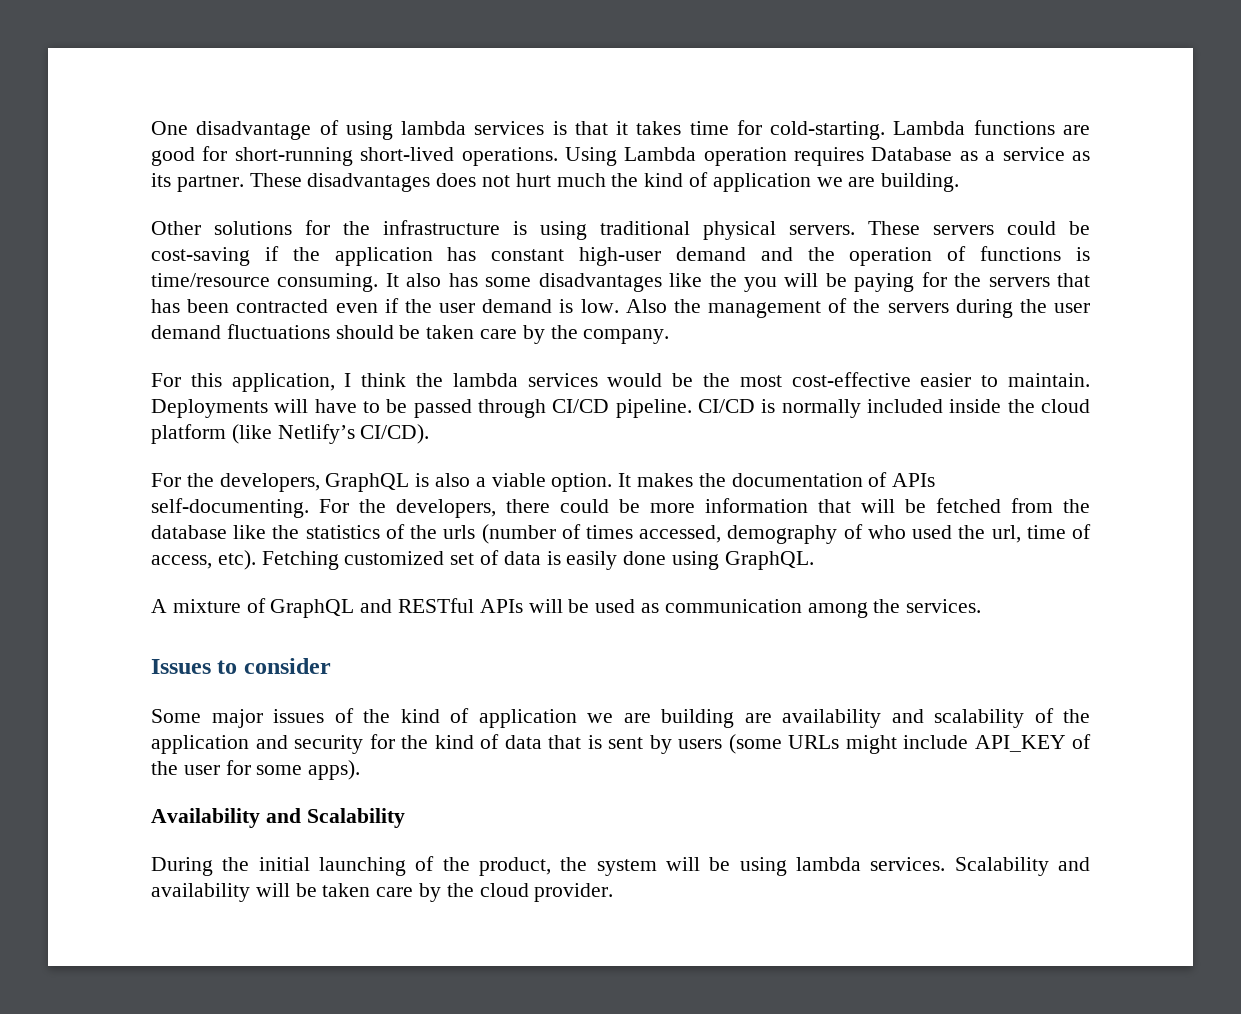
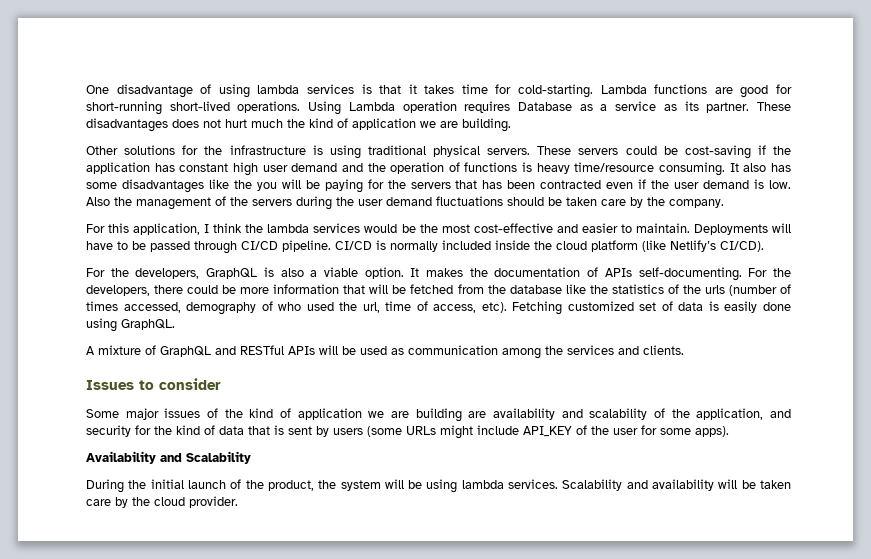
[579,247,662,266] high-user -> [232,162,288,176] high user
(1090, 254) none -> [536,163,570,174] heavy
(911, 379) none -> [556,224,578,233] and
[906,599,982,613] services. -> [567,345,684,355] services and clients.
[151,735,249,754] application -> [696,408,764,420] application,
[319,857,406,876] launching -> [187,480,226,489] launch

